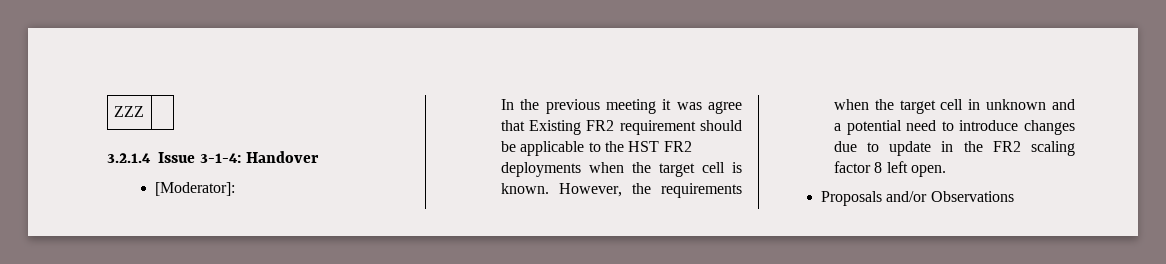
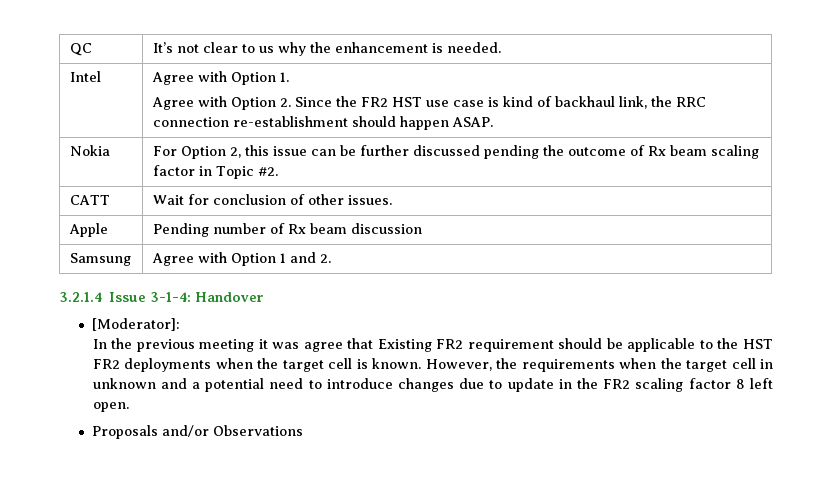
[113,106,144,117] ZZZ | -> [69,43,92,56] [152,42,501,56] [69,71,101,82] [151,71,289,85] [151,96,706,110] [152,116,493,130] [69,145,110,156] [152,145,759,159] [152,165,278,179] [69,195,110,205] [152,194,392,205] [68,223,108,237] [152,223,422,237] [69,253,131,266] [151,252,331,266] QC | It’s not clear to us why the enhancement is needed. // Intel | Agree with Option 1. // Agree with Option 2. Since the FR2 HST use case is kind of backhaul link, the RRC connection re-establishment should happen ASAP. // Nokia | For Option 2, this issue can be further discussed pending the outcome of Rx beam scaling factor in Topic #2. // CATT | Wait for conclusion of other issues. // Apple | Pending number of Rx beam discussion // Samsung | Agree with Option 1 and 2.

